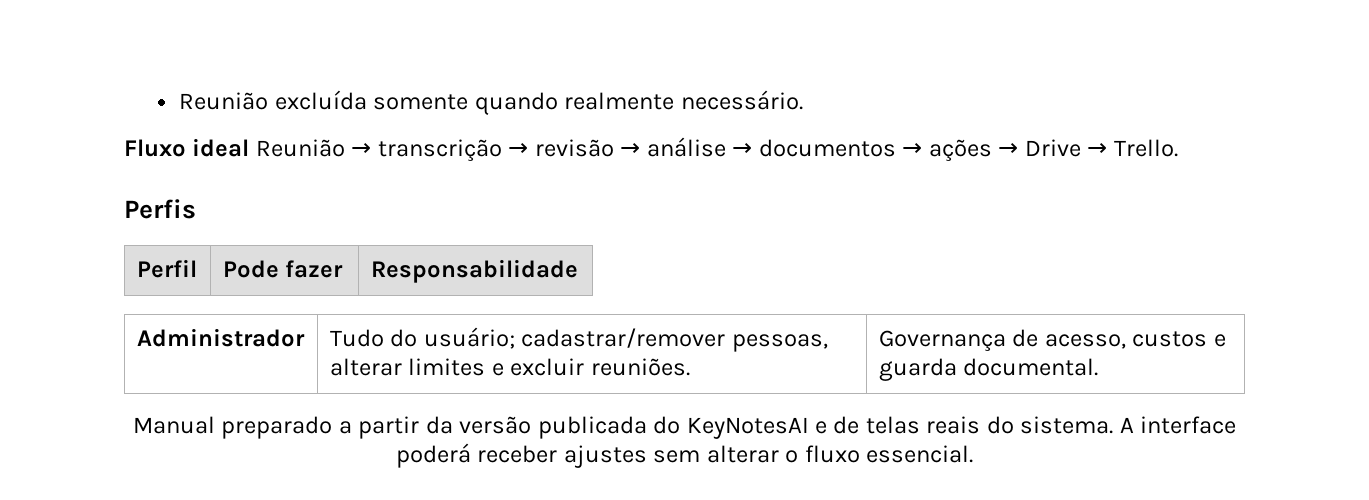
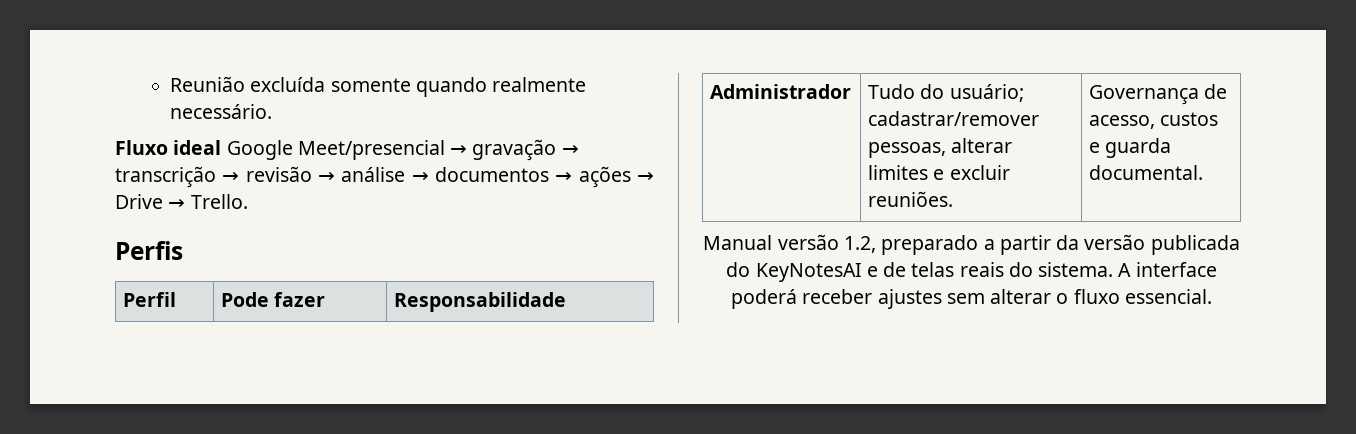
[255,139,345,157] Reunião -> [226,139,557,161] Google Meet/presencial → gravação
(215, 425) none -> [777,234,876,253] versão 1.2,

